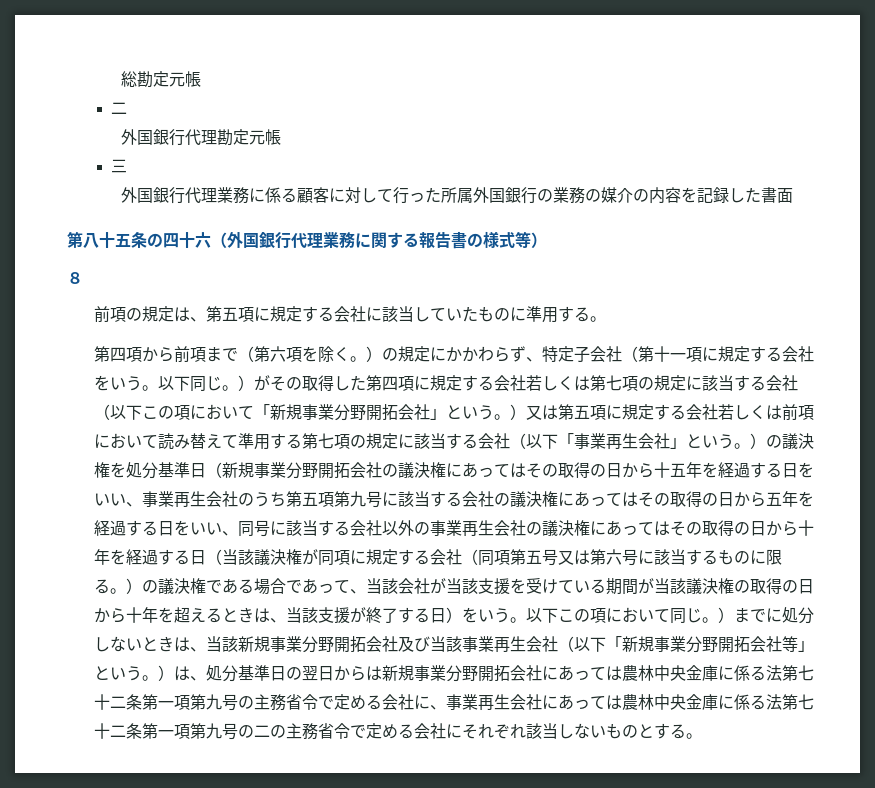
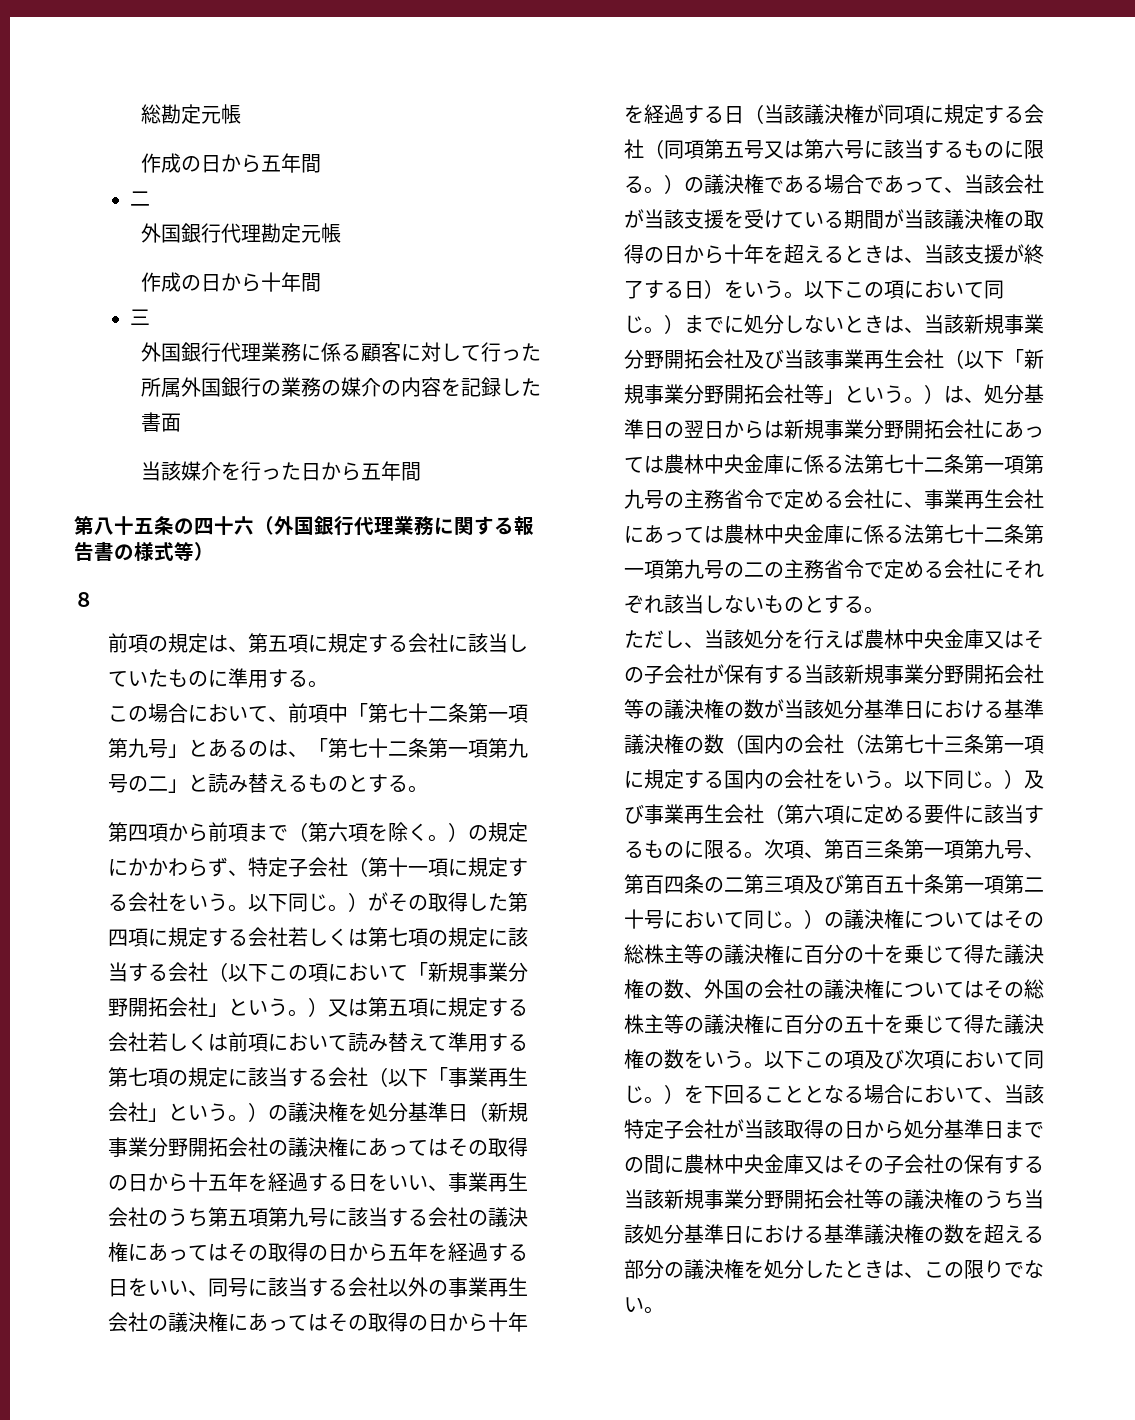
(201, 79) none -> [141,153,322,173] // 作成の日から五年間
(281, 137) none -> [141,272,322,292] // 作成の日から十年間
(793, 195) none -> [141,461,422,481] // 当該媒介を行った日から五年間
(606, 319) none -> [107,703,528,723] [107,738,528,758] [107,773,428,793] // この場合において、前項中「第七十二条第一項第九号」とあるのは、「第七十二条第一項第九号の二」と読み替えるものとする。
(702, 736) none -> [623,629,1044,649] [623,664,1044,684] [623,699,1044,719] [623,734,1044,754] [623,769,1044,789] [623,804,1044,824] [623,839,1044,859] [623,874,1044,894] [623,909,1044,929] [623,944,1044,964] [623,979,1044,999] [623,1014,1044,1034] [623,1049,1044,1069] [623,1084,1044,1104] [623,1119,1044,1139] [623,1154,1044,1174] [623,1189,1044,1209] [623,1224,1044,1244] [623,1259,1044,1279] [623,1297,664,1314] // ただし、当該処分を行えば農林中央金庫又はその子会社が保有する当該新規事業分野開拓会社等の議決権の数が当該処分基準日における基準議決権の数（国内の会社（法第七十三条第一項に規定する国内の会社をいう。以下同じ。）及び事業再生会社（第六項に定める要件に該当するものに限る。次項、第百三条第一項第九号、第百四条の二第三項及び第百五十条第一項第二十号において同じ。）の議決権についてはその総株主等の議決権に百分の十を乗じて得た議決権の数、外国の会社の議決権についてはその総株主等の議決権に百分の五十を乗じて得た議決権の数をいう。以下この項及び次項において同じ。）を下回ることとなる場合において、当該特定子会社が当該取得の日から処分基準日までの間に農林中央金庫又はその子会社の保有する当該新規事業分野開拓会社等の議決権のうち当該処分基準日における基準議決権の数を超える部分の議決権を処分したときは、この限りでない。

